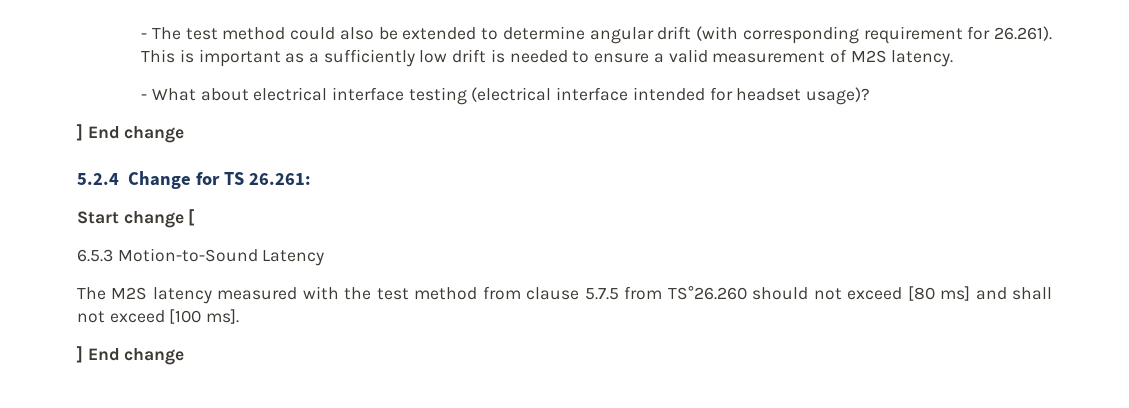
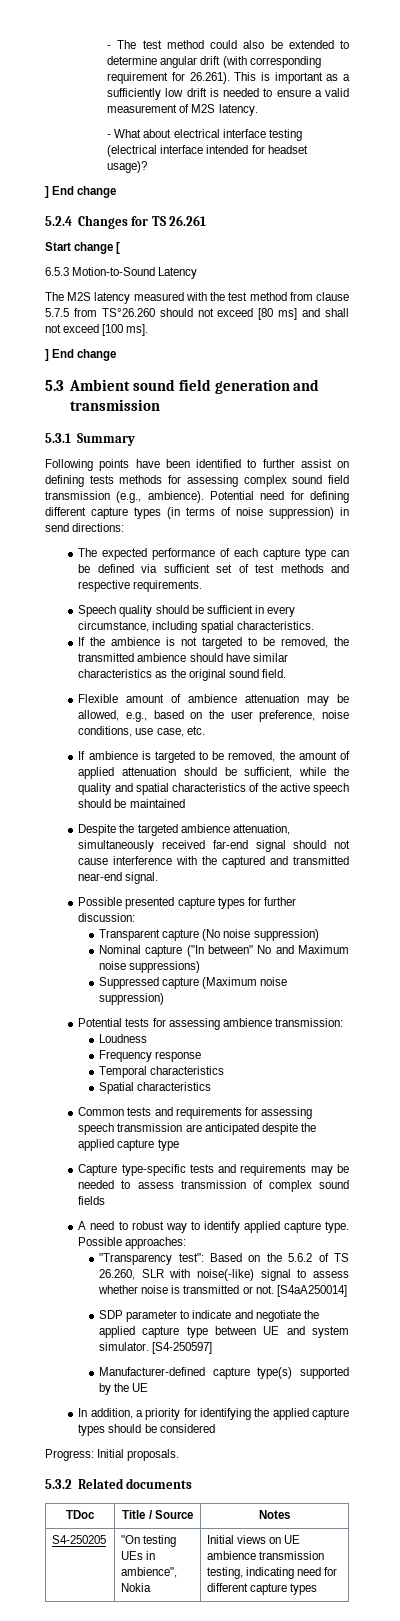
[127,171,191,189] Change -> [77,215,128,229] Changes
[248,173,311,185] 26.261: -> [169,215,207,226] 26.261
(185, 356) none -> [45,379,320,394] [69,399,160,411] [45,433,135,446] [45,459,349,471] [45,475,350,487] [45,491,349,503] [45,507,349,519] [45,523,125,532] [78,548,349,560] [78,564,349,573] [78,580,203,592] [78,605,296,617] [78,621,314,633] [78,637,349,649] [78,653,288,662] [78,669,286,681] [78,694,349,706] [78,710,349,722] [78,726,205,737] [78,751,350,763] [78,767,350,779] [78,783,349,795] [78,799,185,808] [78,824,290,836] [78,840,351,852] [78,856,349,868] [78,872,159,884] [78,897,296,909] [78,913,136,922] [99,929,319,941] [99,945,349,957] [99,961,201,973] [99,977,288,989] [99,993,165,1005] [78,1018,343,1030] [99,1034,148,1043] [99,1050,202,1062] [99,1066,225,1078] [99,1082,212,1094] [78,1107,312,1119] [78,1123,316,1135] [78,1139,179,1151] [78,1164,350,1176] [78,1180,349,1192] [78,1196,106,1205] [78,1221,349,1233] [78,1237,187,1249] [99,1253,349,1265] [99,1269,349,1281] [98,1285,347,1297] [99,1310,319,1322] [99,1326,349,1338] [99,1342,213,1354] [99,1367,349,1379] [99,1383,149,1395] [78,1408,349,1420] [78,1424,215,1436] [45,1449,180,1461] [45,1478,193,1489] [66,1510,95,1519] [122,1510,193,1519] [259,1510,290,1519] [52,1535,107,1544] [121,1535,177,1547] [121,1551,156,1560] [121,1567,178,1578] [121,1583,152,1592] [207,1535,301,1544] [207,1551,325,1560] [207,1567,338,1579] [207,1583,318,1595] // 5.3 Ambient sound field generation and transmission // 5.3.1 Summary // Following points have been identified to further assist on defining tests methods for assessing complex sound field transmission (e.g., ambience). Potential need for defining different capture types (in terms of noise suppression) in send directions: // The expected performance of each capture type can be defined via sufficient set of test methods and respective requirements. // Speech quality should be sufficient in every circumstance, including spatial characteristics. // If the ambience is not targeted to be removed, the transmitted ambience should have similar characteristics as the original sound field. // Flexible amount of ambience attenuation may be allowed, e.g., based on the user preference, noise conditions, use case, etc. // If ambience is targeted to be removed, the amount of applied attenuation should be sufficient, while the quality and spatial characteristics of the active speech should be maintained // Despite the targeted ambience attenuation, simultaneously received far-end signal should not cause interference with the captured and transmitted near-end signal. // Possible presented capture types for further discussion: // Transparent capture (No noise suppression) // Nominal capture ("In between" No and Maximum noise suppressions) // Suppressed capture (Maximum noise suppression) // Potential tests for assessing ambience transmission: // Loudness // Frequency response // Temporal characteristics // Spatial characteristics // Common tests and requirements for assessing speech transmission are anticipated despite the applied capture type // Capture type-specific tests and requirements may be needed to assess transmission of complex sound fields // A need to robust way to identify applied capture type. Possible approaches: // "Transparency test": Based on the 5.6.2 of TS 26.260, SLR with noise(-like) signal to assess whether noise is transmitted or not. [S4aA250014] // SDP parameter to indicate and negotiate the applied capture type between UE and system simulator. [S4-250597] // Manufacturer-defined capture type(s) supported by the UE // In addition, a priority for identifying the applied capture types should be considered // Progress: Initial proposals. // 5.3.2 Related documents // TDoc | Title / Source | Notes // S4-250205 | "On testing UEs in ambience", Nokia | Initial views on UE ambience transmission testing, indicating need for different capture types

